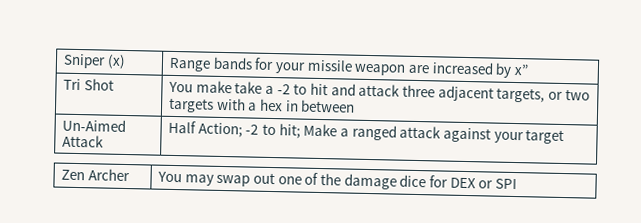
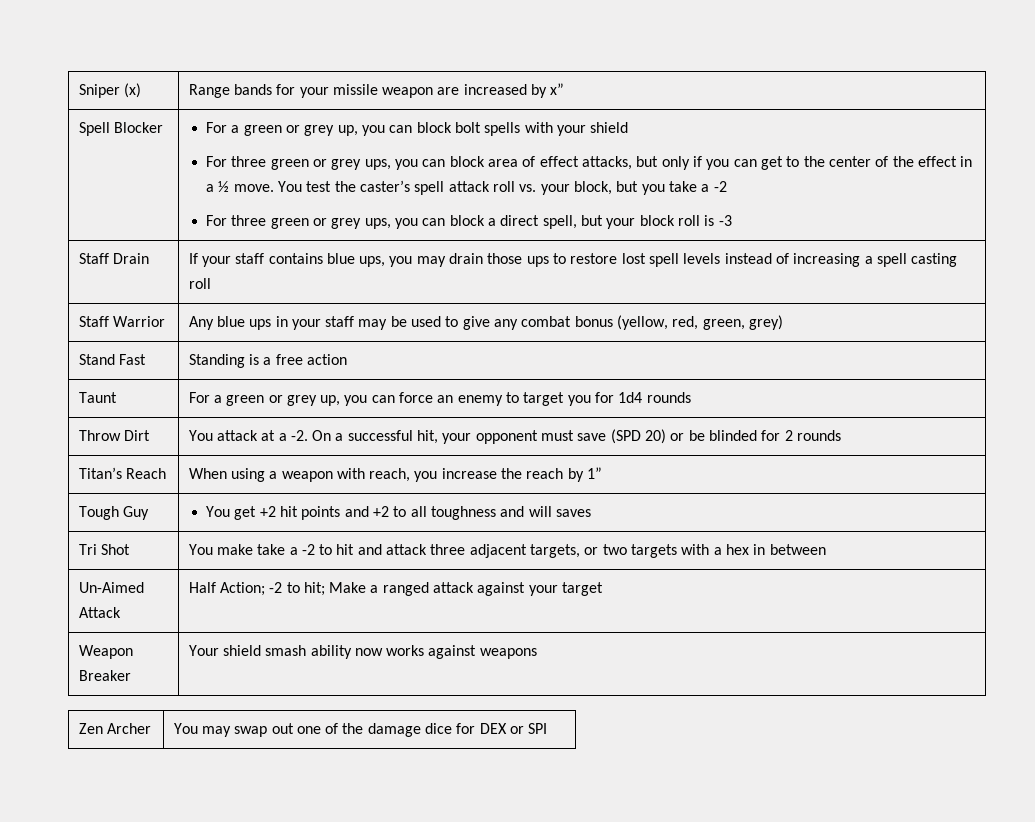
(529, 69) none -> [78,122,163,136] [206,122,629,136] [206,156,973,170] [206,180,727,195] [206,215,732,229] [78,253,149,264] [188,253,958,267] [188,278,211,289] [78,316,165,327] [188,315,784,330] [78,354,146,365] [188,354,347,368] [78,392,117,403] [188,392,691,406] [78,430,150,441] [188,429,841,444] [78,467,166,479] [188,467,603,482] [78,506,149,520] [206,506,592,520] // Spell Blocker | For a green or grey up, you can block bolt spells with your shield // For three green or grey ups, you can block area of effect attacks, but only if you can get to the center of the effect in a ½ move. You test the caster’s spell attack roll vs. your block, but you take a -2 // For three green or grey ups, you can block a direct spell, but your block roll is -3 // Staff Drain | If your staff contains blue ups, you may drain those ups to restore lost spell levels instead of increasing a spell casting roll // Staff Warrior | Any blue ups in your staff may be used to give any combat bonus (yellow, red, green, grey) // Stand Fast | Standing is a free action // Taunt | For a green or grey up, you can force an enemy to target you for 1d4 rounds // Throw Dirt | You attack at a -2. On a successful hit, your opponent must save (SPD 20) or be blinded for 2 rounds // Titan’s Reach | When using a weapon with reach, you increase the reach by 1” // Tough Guy | You get +2 hit points and +2 to all toughness and will saves
(565, 137) none -> [78,645,133,659] [78,670,131,681] [188,645,537,659] // Weapon Breaker | Your shield smash ability now works against weapons

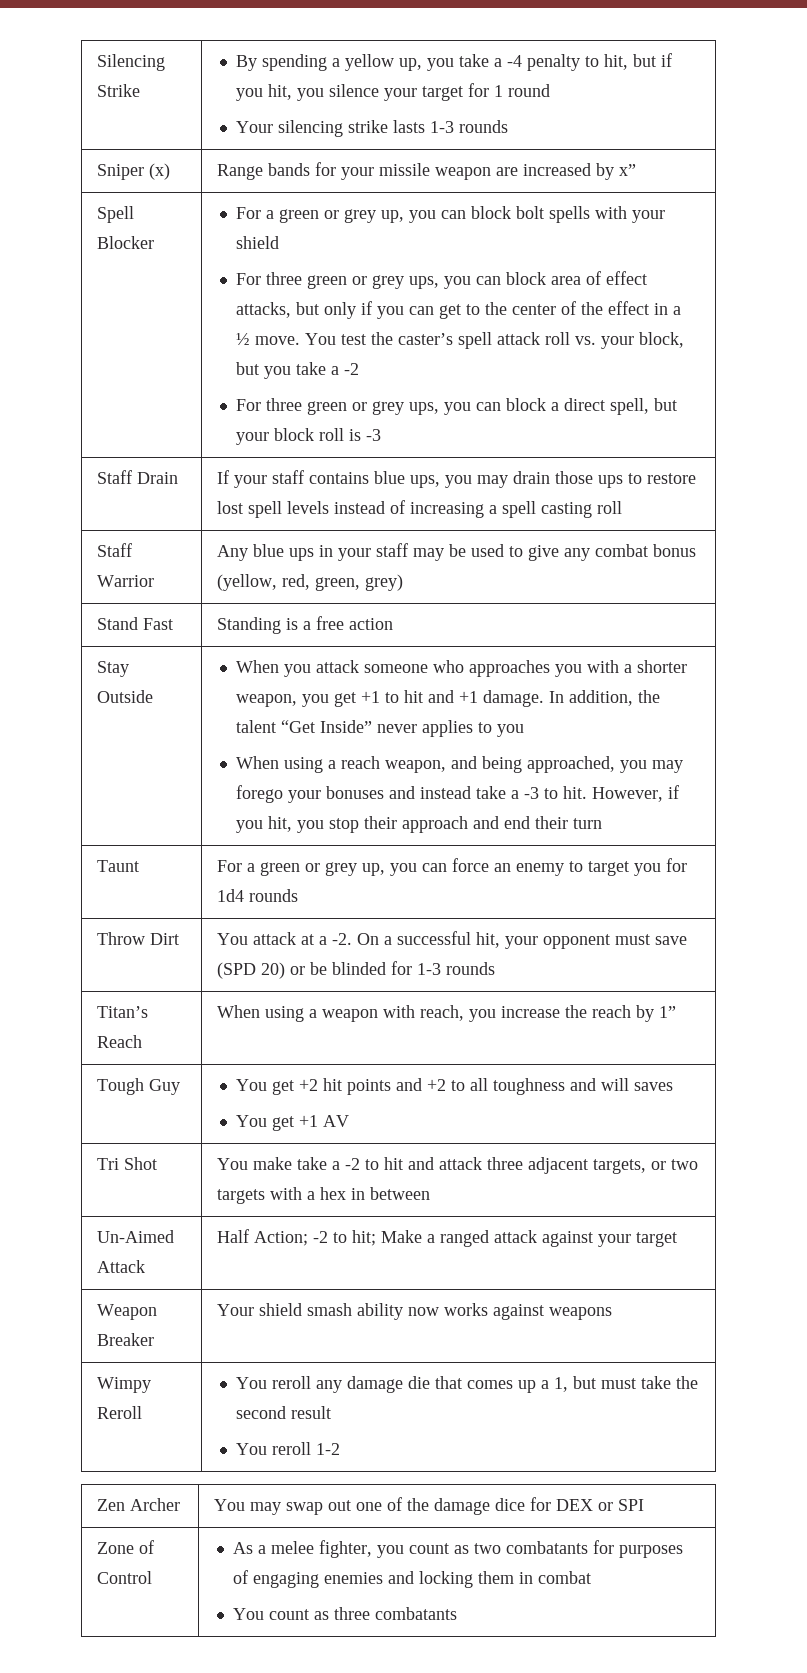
(78, 91) none -> [96,54,165,71] [96,84,140,97] [236,53,673,71] [236,83,551,101] [236,120,509,137] Silencing Strike | By spending a yellow up, you take a -4 penalty to hit, but if you hit, you silence your target for 1 round // Your silencing strike lasts 1-3 rounds //
(347, 359) none -> [96,661,129,677] [96,690,153,703] [236,660,688,677] [236,690,661,707] [236,720,525,737] [236,756,684,773] [236,785,680,803] [236,816,603,833] // Stay Outside | When you attack someone who approaches you with a shorter weapon, you get +1 to hit and +1 damage. In addition, the talent “Get Inside” never applies to you // When using a reach weapon, and being approached, you may forego your bonuses and instead take a -3 to hit. However, if you hit, you stop their approach and end their turn
[784,430,793,441] 2 -> [416,963,441,975] 1-3
(592, 513) none -> [236,1115,350,1131] // You get +1 AV
(537, 653) none -> [96,1377,151,1393] [96,1406,142,1419] [236,1376,699,1393] [236,1406,332,1419] [236,1442,341,1455] // Wimpy Reroll | You reroll any damage die that comes up a 1, but must take the second result // You reroll 1-2
(548, 728) none -> [96,1540,154,1554] [96,1571,152,1584] [233,1540,684,1558] [233,1570,592,1588] [233,1607,458,1620] // Zone of Control | As a melee fighter, you count as two combatants for purposes of engaging enemies and locking them in combat // You count as three combatants

